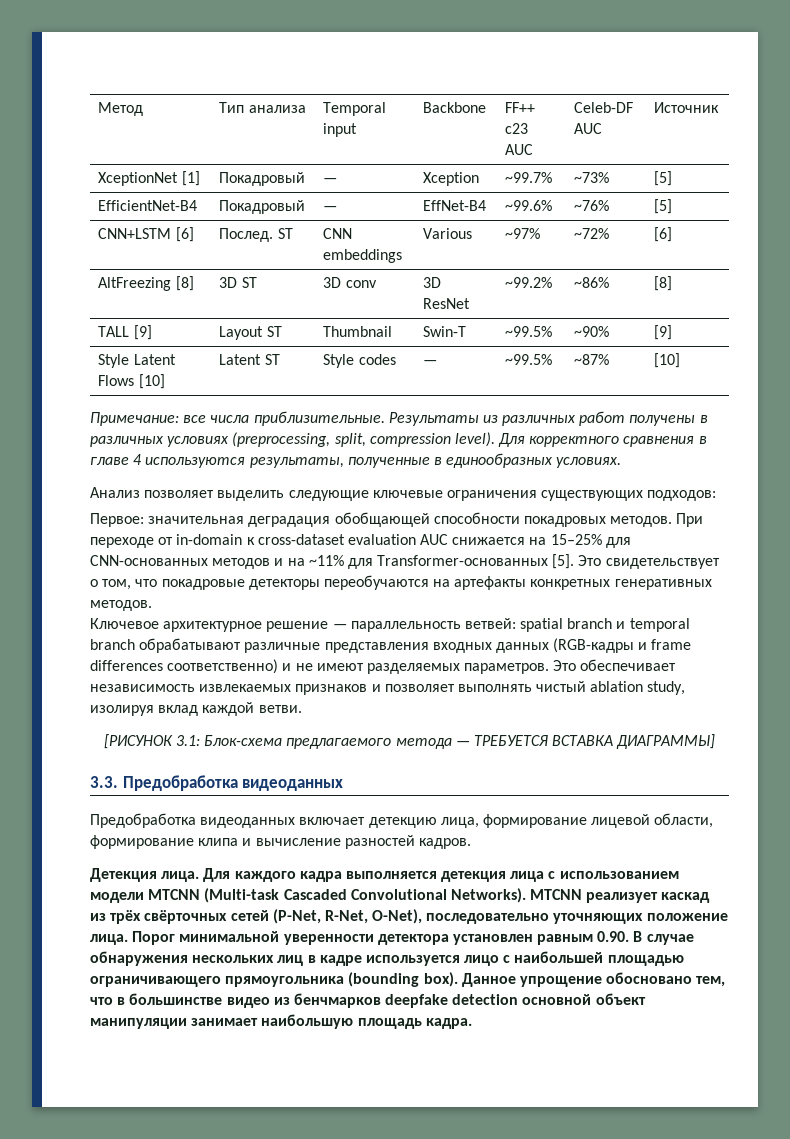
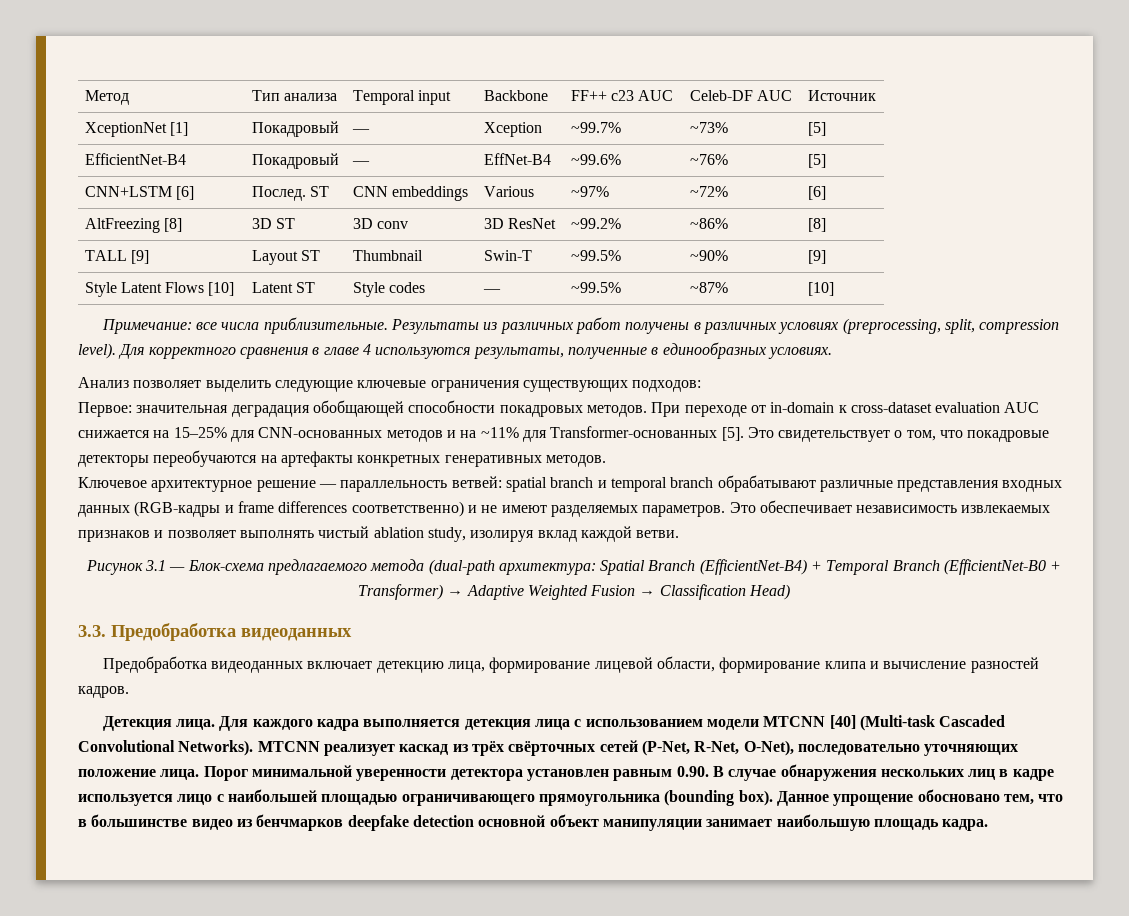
[103,734,716,749] [РИСУНОК 3.1: Блок-схема предлагаемого метода — ТРЕБУЕТСЯ ВСТАВКА ДИАГРАММЫ] -> [85,559,1062,575] [357,584,791,600] Рисунок 3.1 — Блок-схема предлагаемого метода (dual-path архитектура: Spatial Branch (EfficientNet-B4) + Temporal Branch (EfficientNet-B0 + Transformer) → Adaptive Weighted Fusion → Classification Head)
(201, 894) none -> [829,715,856,729] [40]

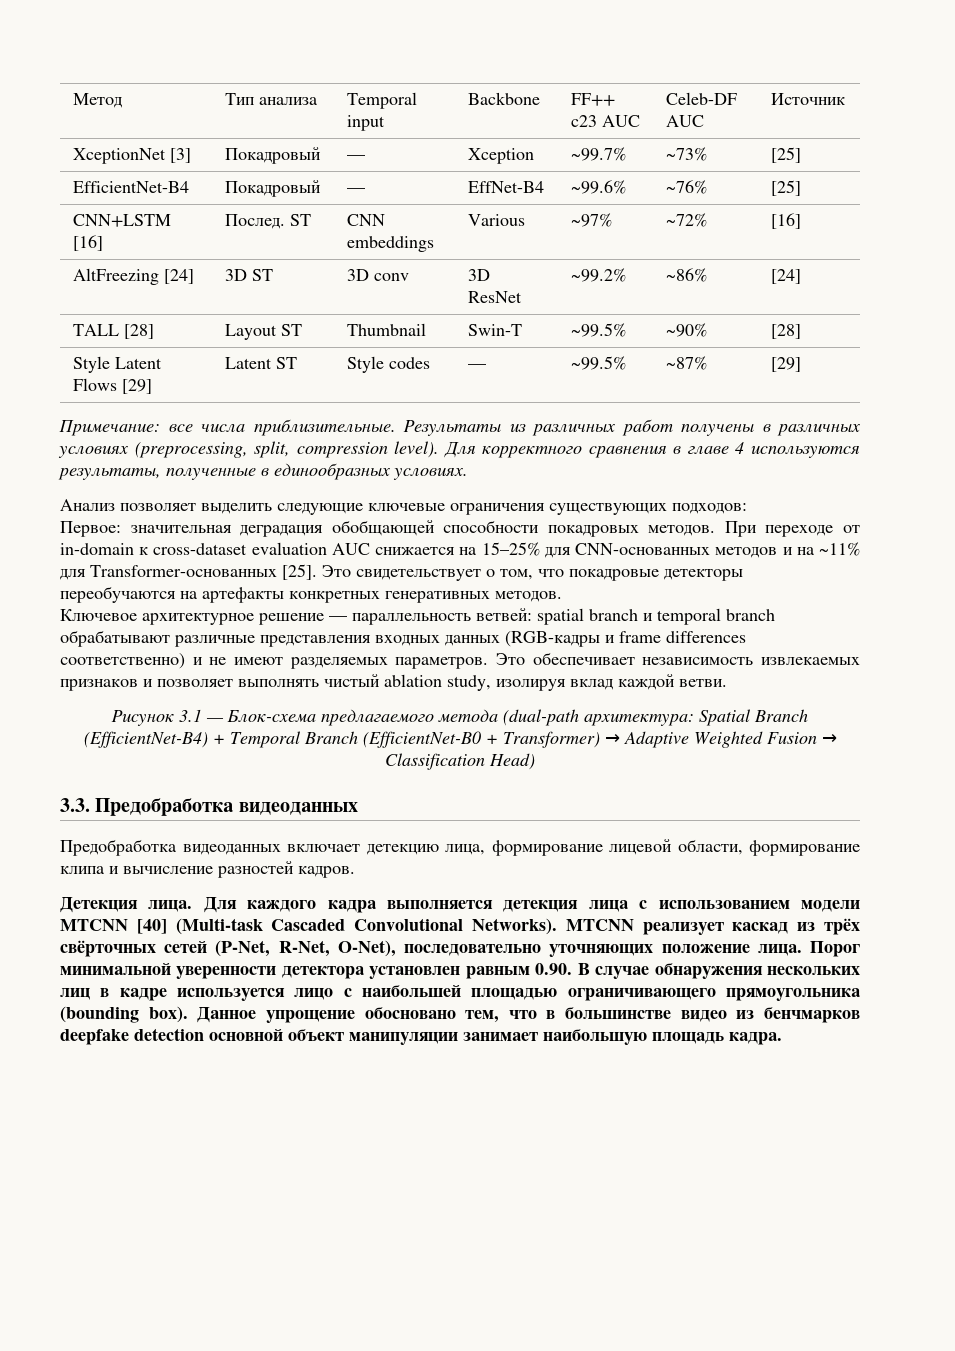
[169,122,188,136] [1] -> [169,148,191,163] [3]
[807,122,826,136] [5] -> [770,147,801,163] [25]
[807,154,826,168] [5] -> [770,180,801,196] [25]
[175,186,194,200] [6] -> [72,235,103,251] [16]
[807,186,826,200] [6] -> [770,213,801,229] [16]
[163,218,182,232] [8] -> [163,269,194,284] [24]
[807,218,826,232] [8] -> [770,269,801,284] [24]
[130,250,149,264] [9] -> [123,324,154,339] [28]
[807,250,826,264] [9] -> [770,324,801,339] [28]
[208,282,235,296] [10] -> [121,379,152,394] [29]
[807,282,834,296] [10] -> [770,357,801,372] [29]
[721,427,744,441] [5]. -> [282,564,317,580] [25].

